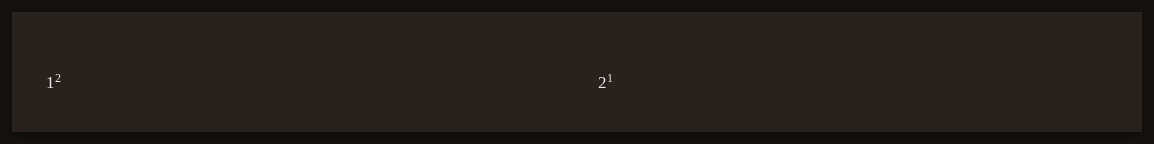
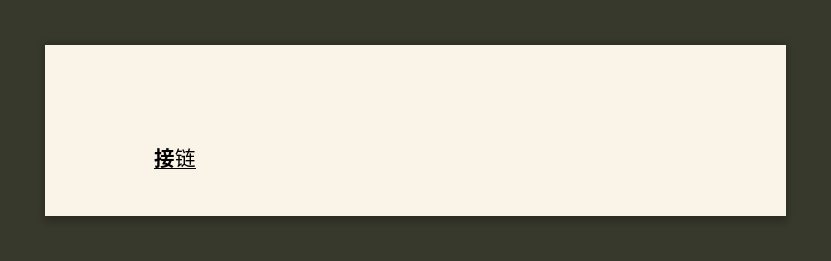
[46,74,61,88] [598,74,613,88] 12 // 21 -> [154,148,196,169] 接链

